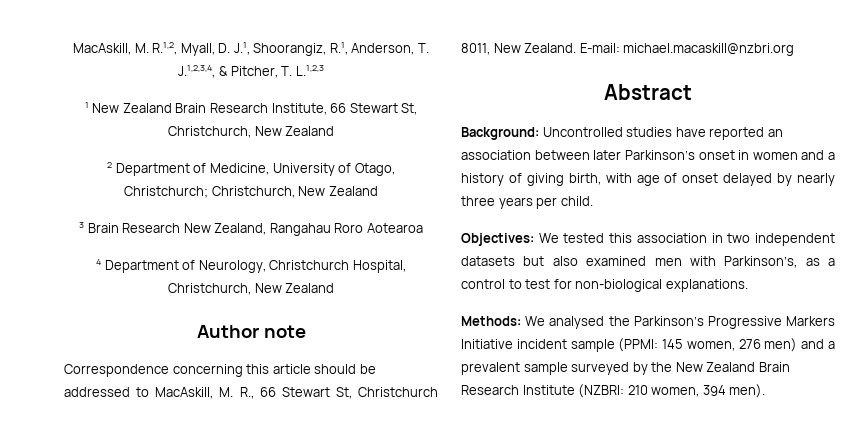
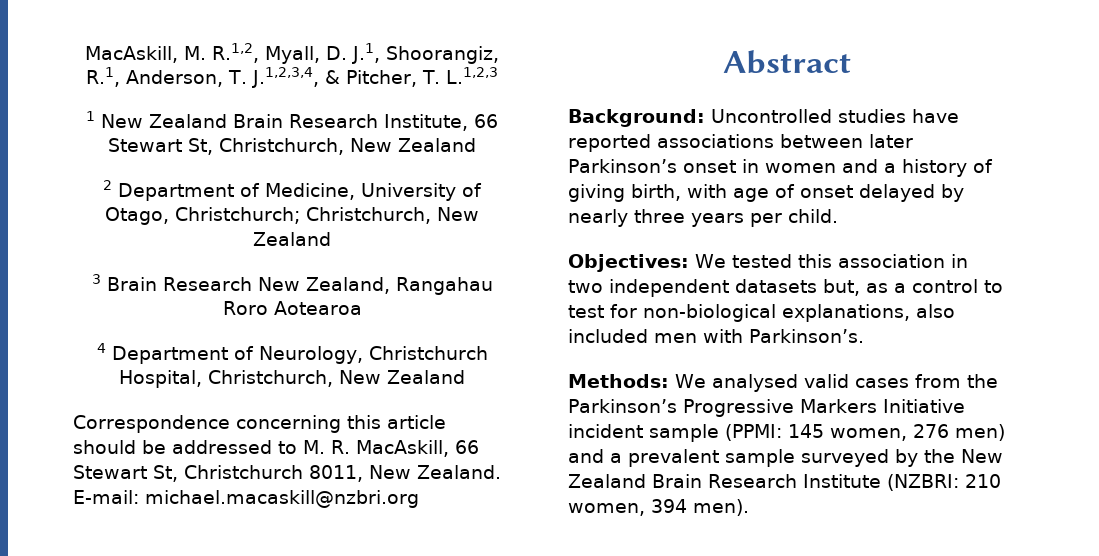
[196,325,306,338] // Author note -> (465, 377) none
[155,387,254,399] MacAskill, M. R., -> [303,440,449,457] M. R. MacAskill,
[767,129,783,137] [461,150,531,160] an association -> [657,134,774,148] associations
[523,256,798,268] but also examined men with Parkinson’s, -> [823,279,860,296] but,
[665,279,748,292] explanations. -> [782,304,955,322] [568,329,864,343] explanations, also included men with Parkinson’s.
(605, 322) none -> [803,374,961,388] valid cases from

